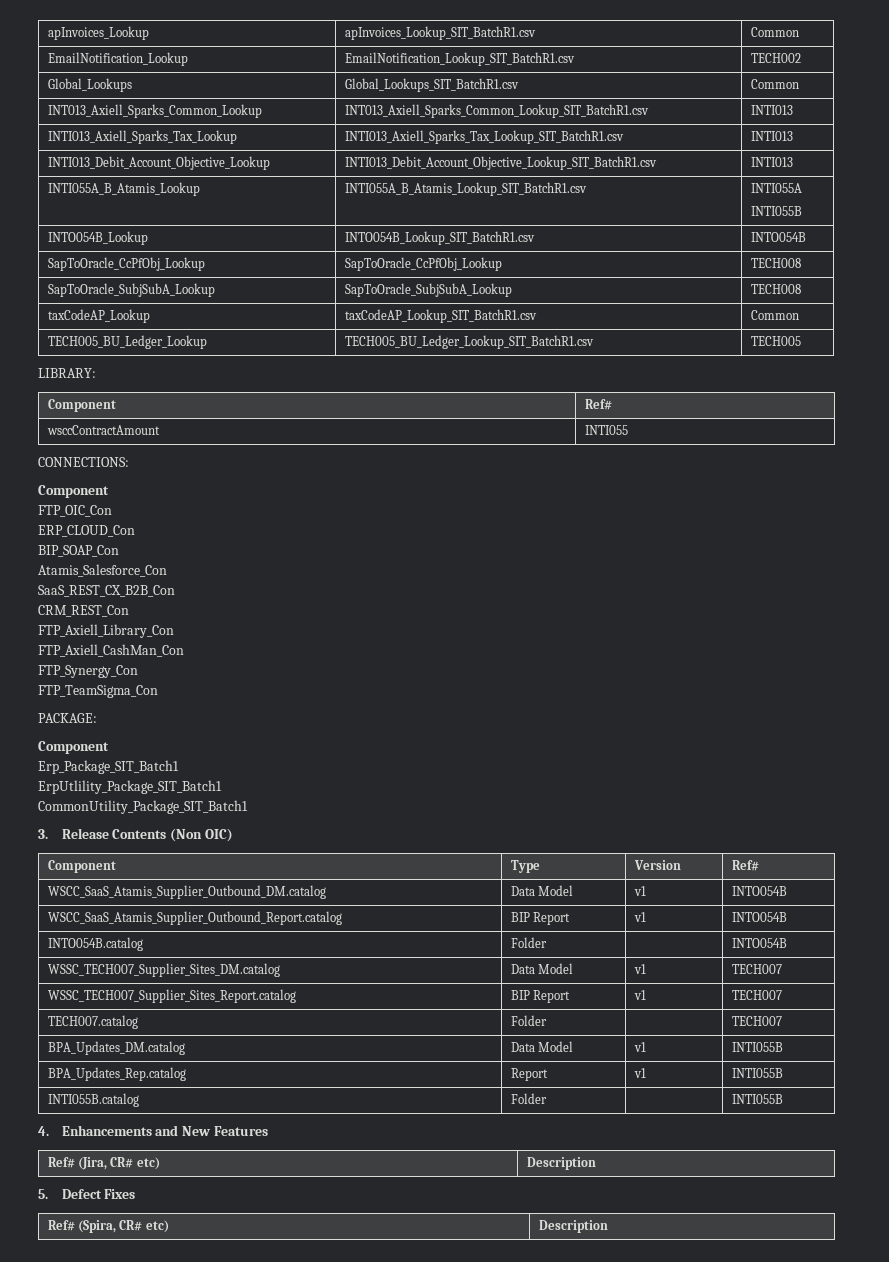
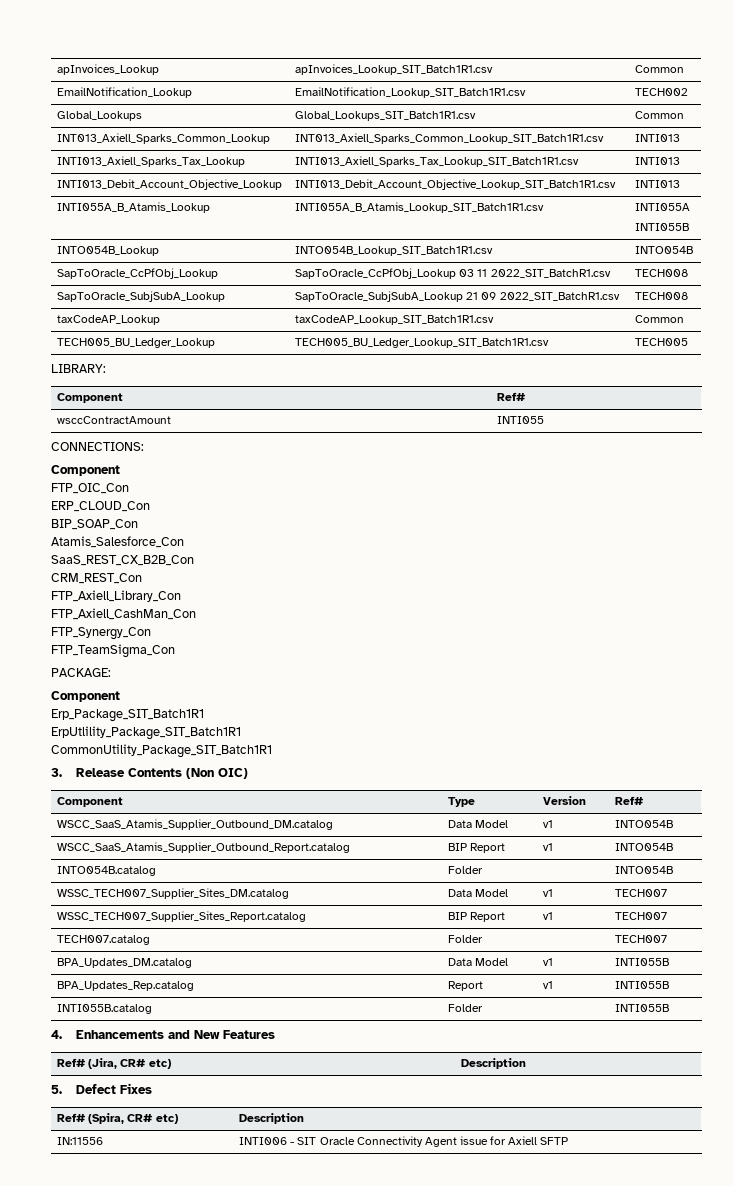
[344,26,536,40] apInvoices_Lookup_SIT_BatchR1.csv -> [295,64,494,75] apInvoices_Lookup_SIT_Batch1R1.csv
[344,52,575,66] EmailNotification_Lookup_SIT_BatchR1.csv -> [295,87,527,98] EmailNotification_Lookup_SIT_Batch1R1.csv
[344,78,519,92] Global_Lookups_SIT_BatchR1.csv -> [295,111,477,121] Global_Lookups_SIT_Batch1R1.csv
[344,104,649,118] INT013_Axiell_Sparks_Common_Lookup_SIT_BatchR1.csv -> [295,133,605,144] INT013_Axiell_Sparks_Common_Lookup_SIT_Batch1R1.csv
[344,130,624,144] INTI013_Axiell_Sparks_Tax_Lookup_SIT_BatchR1.csv -> [295,156,580,167] INTI013_Axiell_Sparks_Tax_Lookup_SIT_Batch1R1.csv
[344,156,657,170] INTI013_Debit_Account_Objective_Lookup_SIT_BatchR1.csv -> [295,179,617,190] INTI013_Debit_Account_Objective_Lookup_SIT_Batch1R1.csv
[344,182,587,196] INTI055A_B_Atamis_Lookup_SIT_BatchR1.csv -> [295,202,545,213] INTI055A_B_Atamis_Lookup_SIT_Batch1R1.csv
[344,231,535,245] INTO054B_Lookup_SIT_BatchR1.csv -> [295,246,494,256] INTO054B_Lookup_SIT_Batch1R1.csv
(502, 264) none -> [459,269,611,278] 03 11 2022_SIT_BatchR1.csv
(512, 290) none -> [466,292,620,301] 21 09 2022_SIT_BatchR1.csv
[344,309,537,323] taxCodeAP_Lookup_SIT_BatchR1.csv -> [295,315,495,325] taxCodeAP_Lookup_SIT_Batch1R1.csv
[344,335,594,349] TECH005_BU_Ledger_Lookup_SIT_BatchR1.csv -> [295,338,550,348] TECH005_BU_Ledger_Lookup_SIT_Batch1R1.csv
[38,760,179,774] [38,780,222,794] [38,800,248,814] Erp_Package_SIT_Batch1 // ErpUtlility_Package_SIT_Batch1 // CommonUtility_Package_SIT_Batch1 -> [51,709,204,722] [51,726,241,740] [51,744,272,758] Erp_Package_SIT_Batch1R1 // ErpUtlility_Package_SIT_Batch1R1 // CommonUtility_Package_SIT_Batch1R1
(608, 1226) none -> [57,1137,104,1145] [239,1136,569,1147] // IN:11556 | INTI006 - SIT Oracle Connectivity Agent issue for Axiell SFTP

